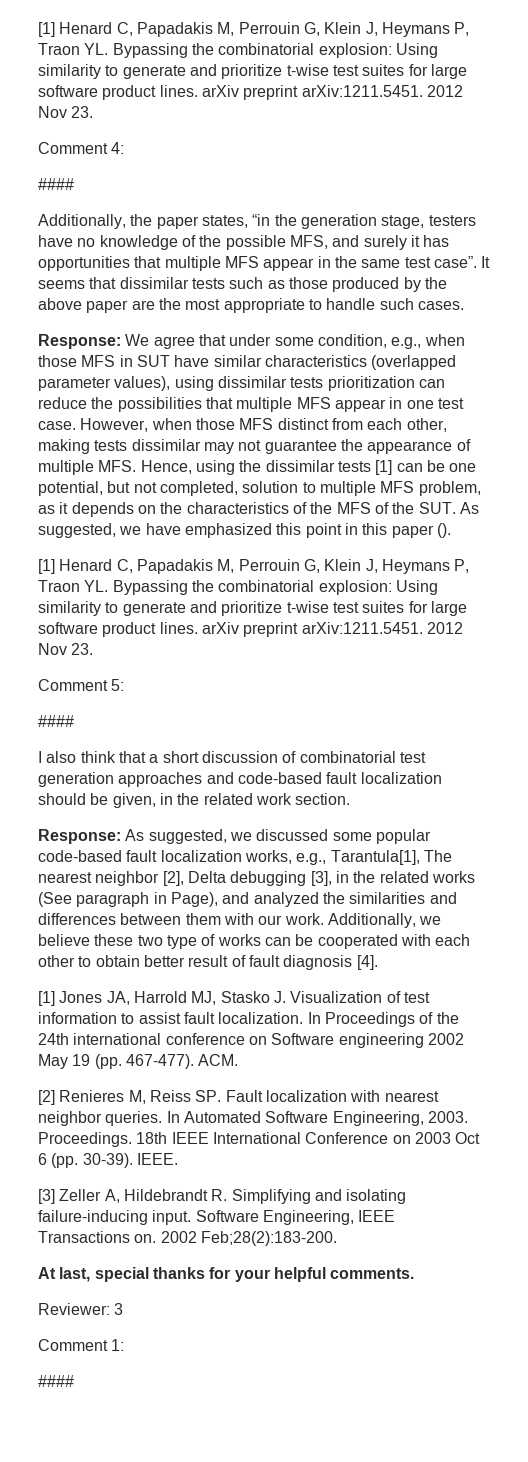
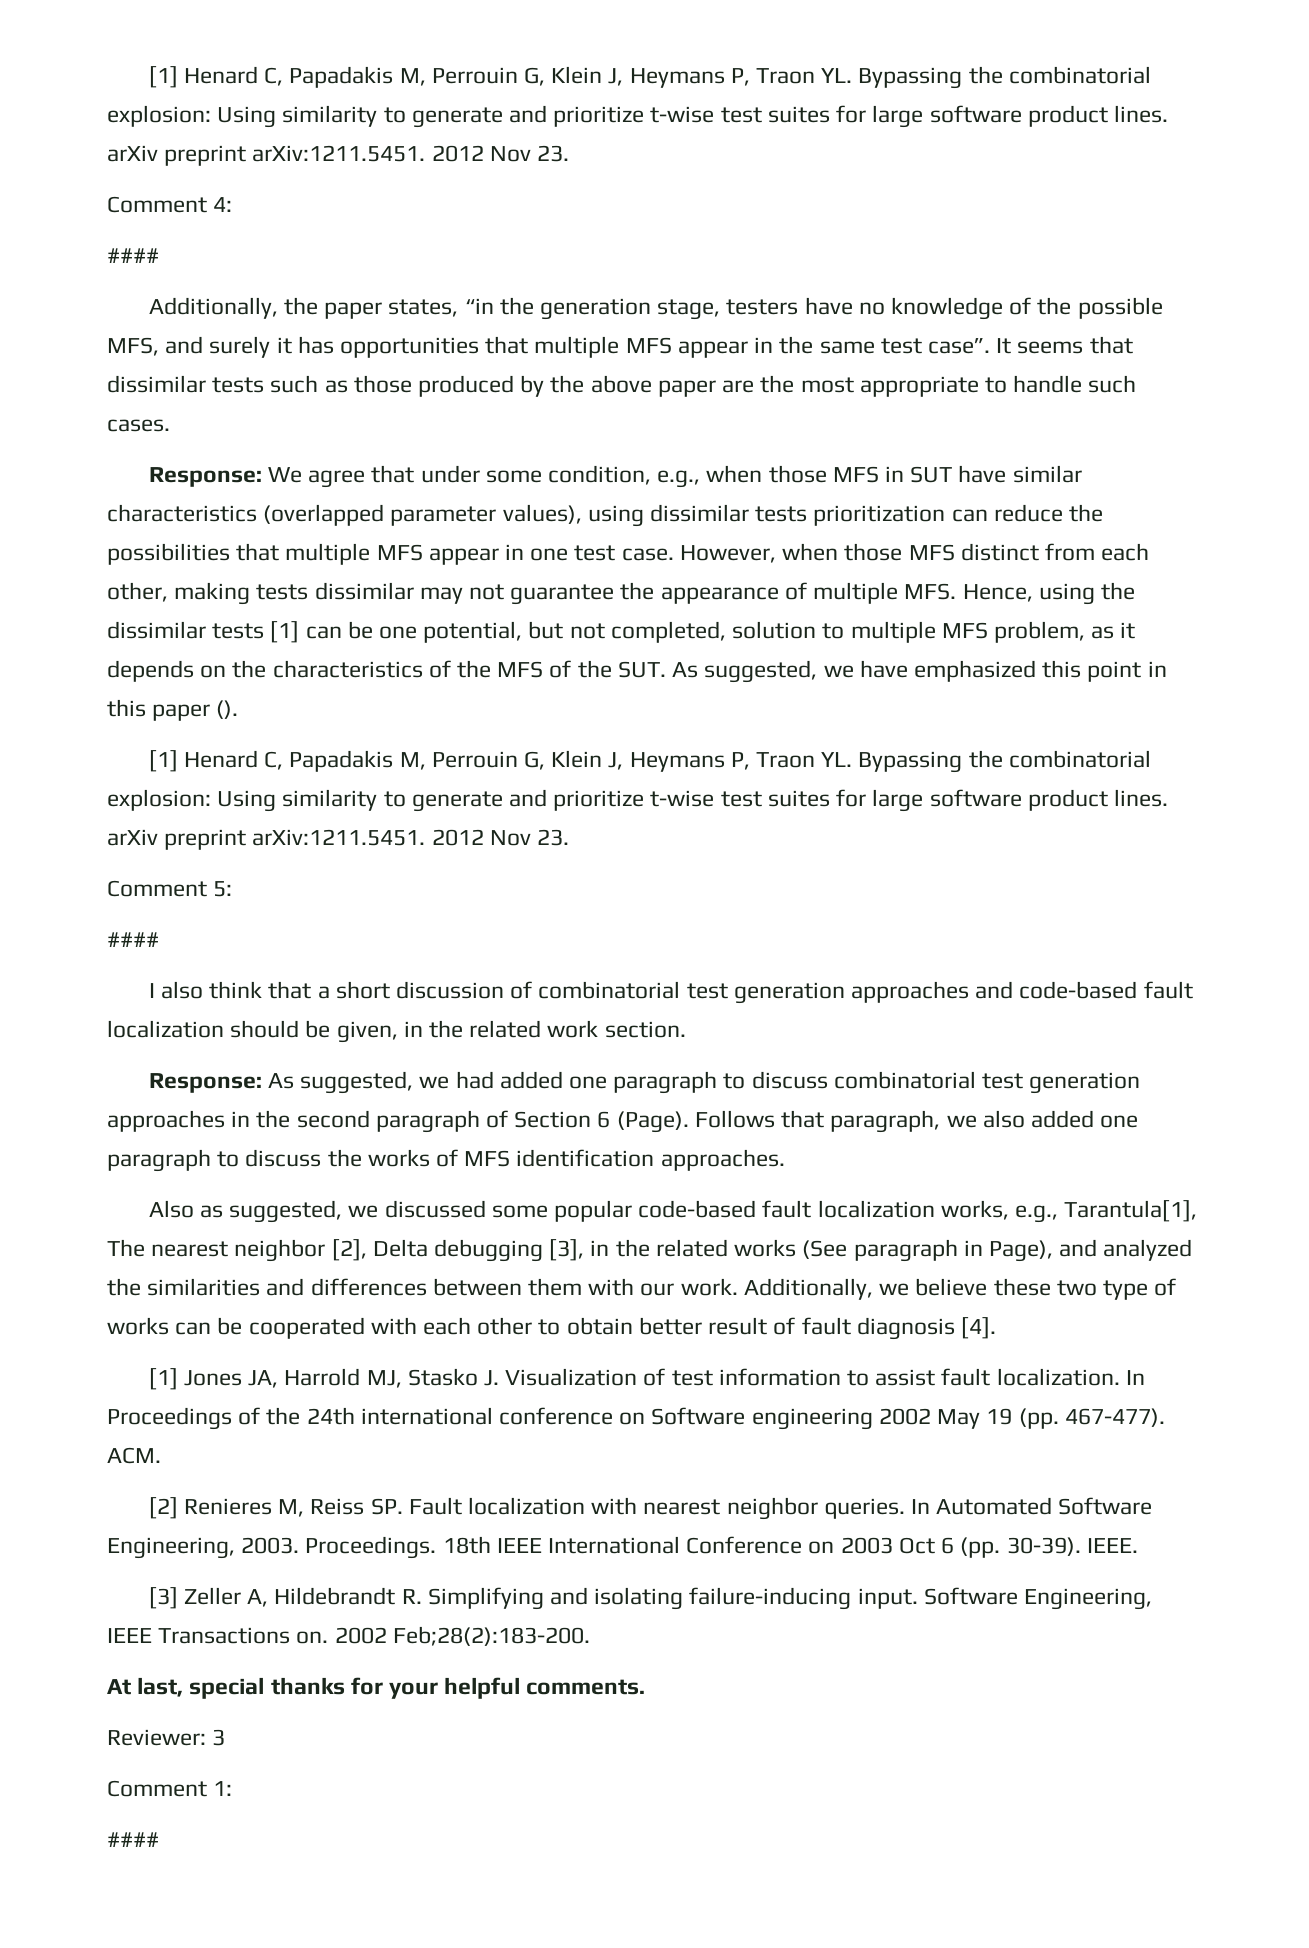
(252, 836) none -> [455,1071,1141,1094] [107,1110,1139,1133] [107,1149,785,1172] [148,1200,379,1223] had added one paragraph to discuss combinatorial test generation approaches in the second paragraph of Section 6 (Page). Follows that paragraph, we also added one paragraph to discuss the works of MFS identification approaches. // Also as suggested, we

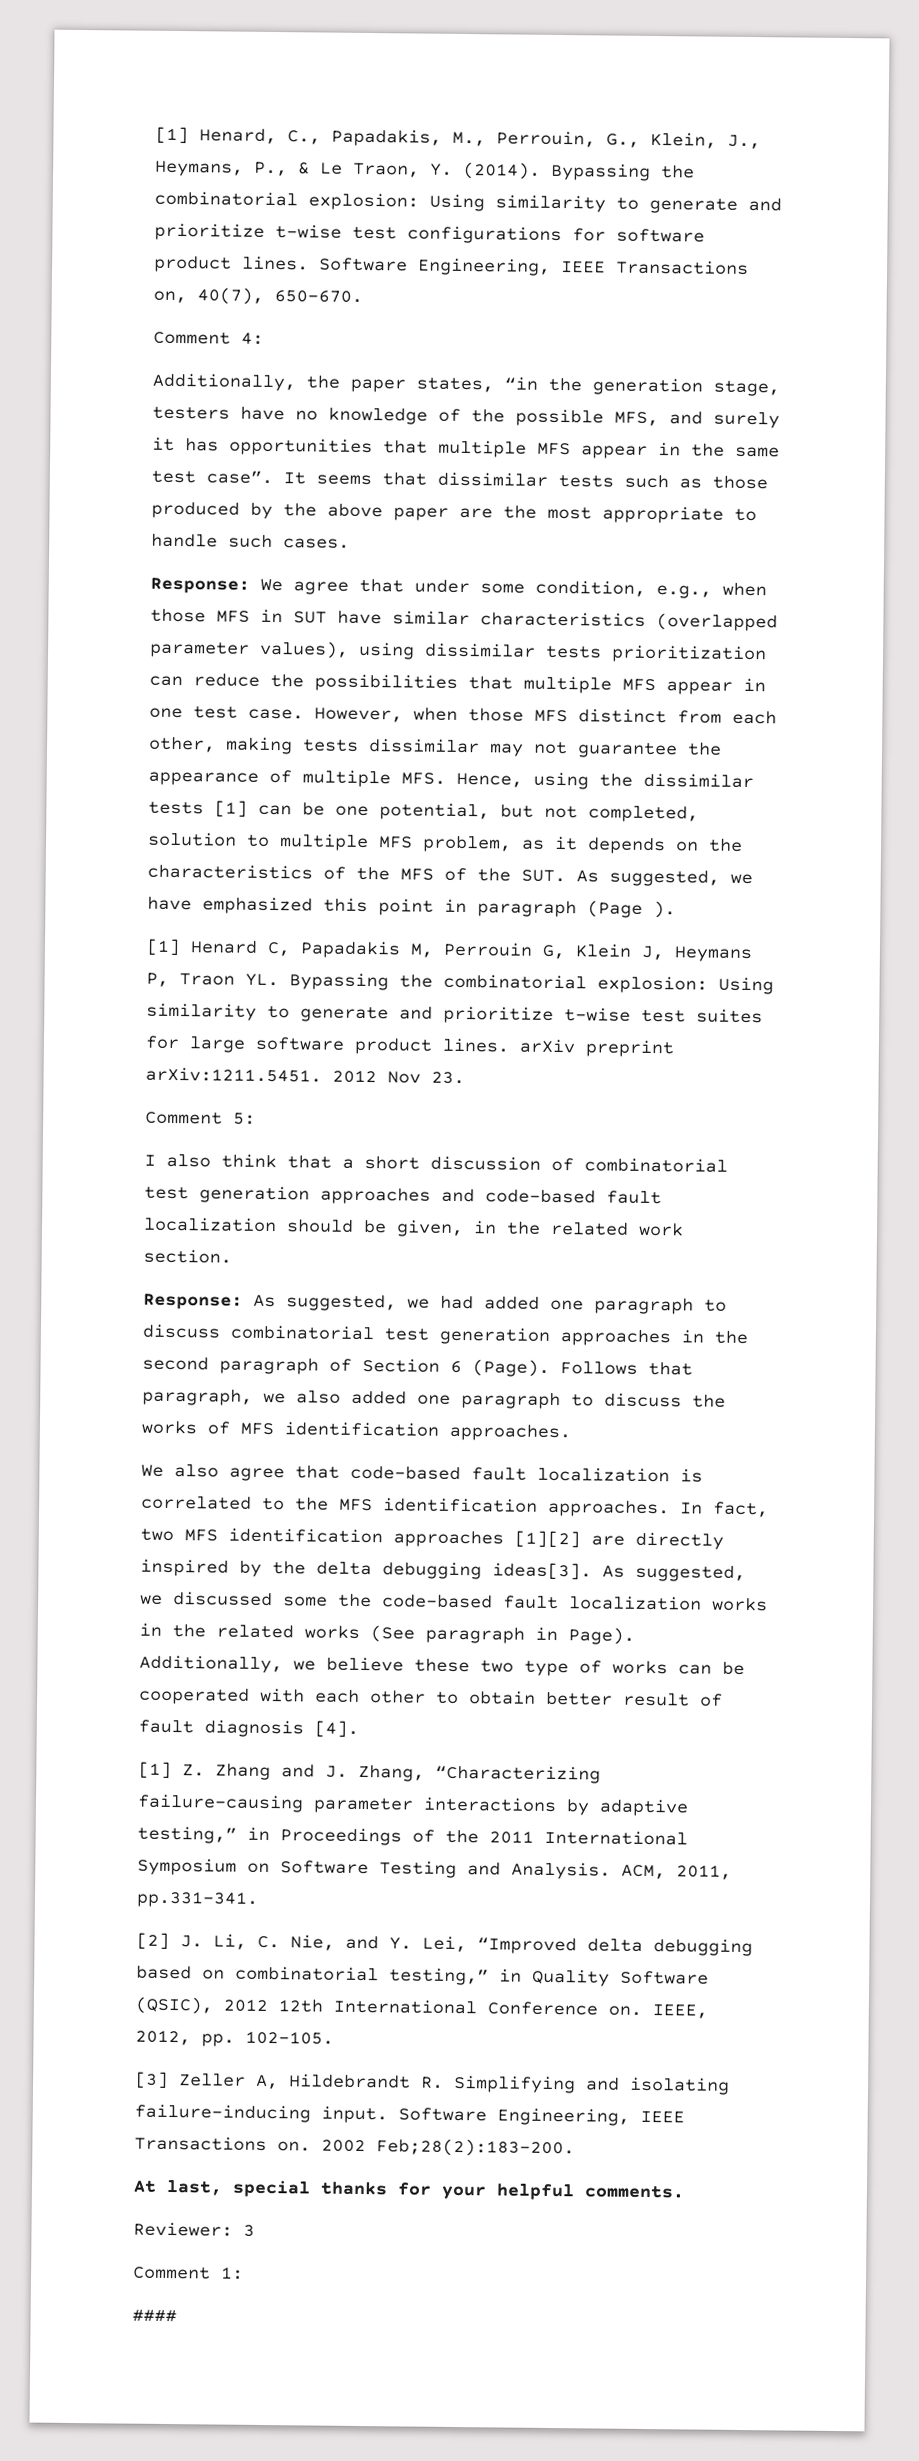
[148,66,853,88] [1] Henard C, Papadakis M, Perrouin G, Klein J, Heymans P, Traon YL. -> [155,126,761,150] [155,160,541,180] [1] Henard, C., Papadakis, M., Perrouin, G., Klein, J., Heymans, P., & Le Traon, Y. (2014).
[767,105,1168,128] [107,145,570,166] suites for large software product lines. arXiv preprint arXiv:1211.5451. 2012 Nov 23. -> [407,225,705,245] [154,255,749,276] [153,287,363,305] configurations for software product lines. Software Engineering, IEEE Transactions on, 40(7), 650-670.
[107,248,159,263] // #### -> (264, 338) none
[107,699,239,721] this paper (). -> [477,900,676,919] paragraph (Page ).
[107,932,159,947] // #### -> (256, 1118) none
[148,1200,223,1218] Also as -> [141,1464,703,1483] [141,1495,769,1518] [140,1527,724,1550] [140,1558,625,1581] We also agree that code-based fault localization is correlated to the MFS identification approaches. In fact, two MFS identification approaches [1][2] are directly inspired by the delta debugging ideas[3]. As
[553,1200,1198,1223] [107,1239,585,1262] popular code-based fault localization works, e.g., Tarantula[1], The nearest neighbor [2], Delta debugging [3], -> [338,1593,768,1612] the code-based fault localization works
[988,1239,1193,1262] [107,1278,738,1296] Page), and analyzed the similarities and differences between them with our work. -> [568,1627,635,1645] Page).
[183,1368,1145,1388] [107,1407,1165,1430] [107,1447,161,1464] [148,1497,1153,1520] [107,1536,1138,1559] Jones JA, Harrold MJ, Stasko J. Visualization of test information to assist fault localization. In Proceedings of the 24th international conference on Software engineering 2002 May 19 (pp. 467-477). ACM. // [2] Renieres M, Reiss SP. Fault localization with nearest neighbor queries. In Automated Software Engineering, 2003. Proceedings. 18th IEEE International Conference on 2003 Oct 6 (pp. 30-39). IEEE. -> [182,1763,601,1784] [137,1793,689,1817] [137,1825,688,1846] [137,1857,732,1880] [136,1890,259,1908] [136,1932,753,1957] [136,1965,709,1987] [135,1996,708,2019] [135,2029,334,2047] Z. Zhang and J. Zhang, “Characterizing failure-causing parameter interactions by adaptive testing,” in Proceedings of the 2011 International Symposium on Software Testing and Analysis. ACM, 2011, pp.331–341. // [2] J. Li, C. Nie, and Y. Lei, “Improved delta debugging based on combinatorial testing,” in Quality Software (QSIC), 2012 12th International Conference on. IEEE, 2012, pp. 102–105.

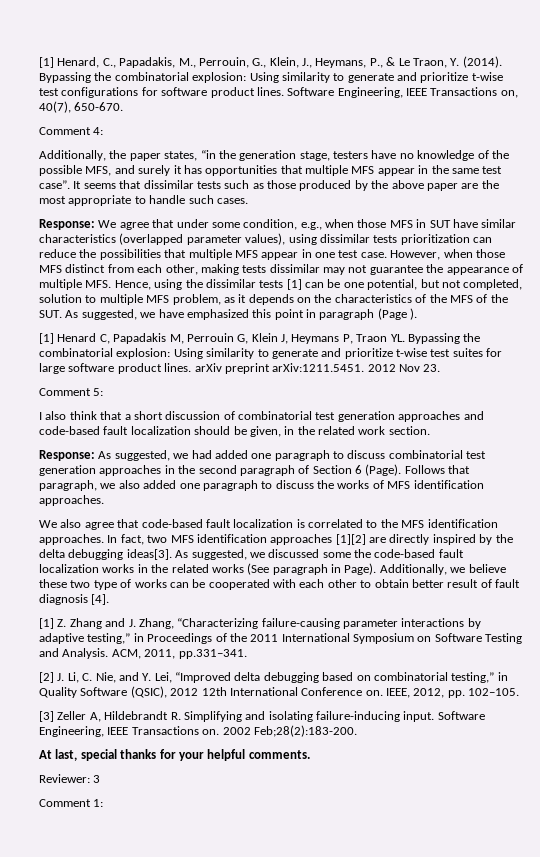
[132,2309,177,2323] // #### -> (104, 803) none

